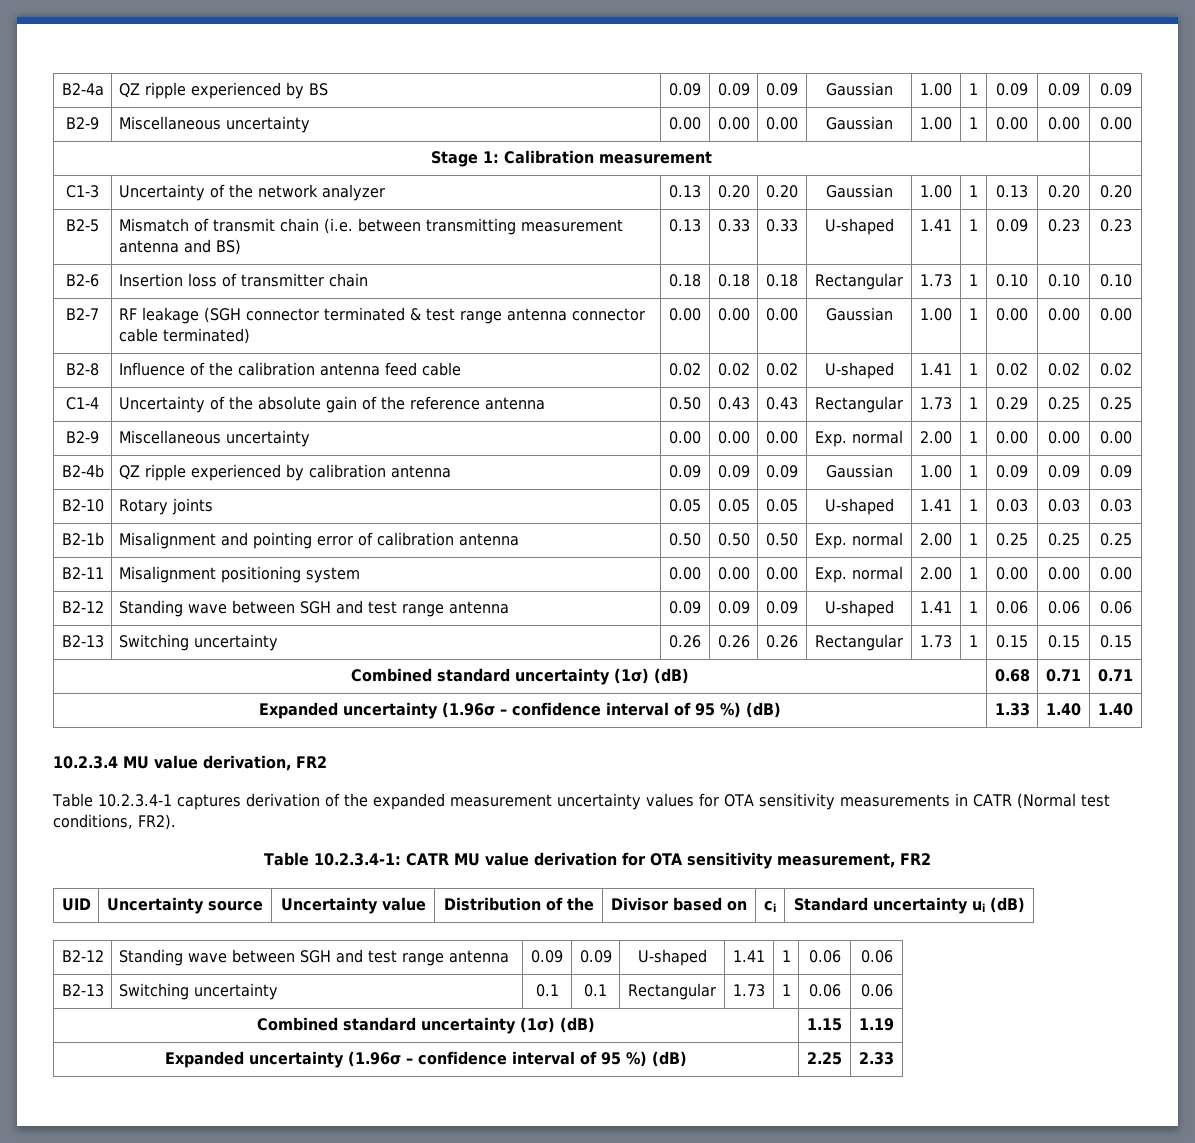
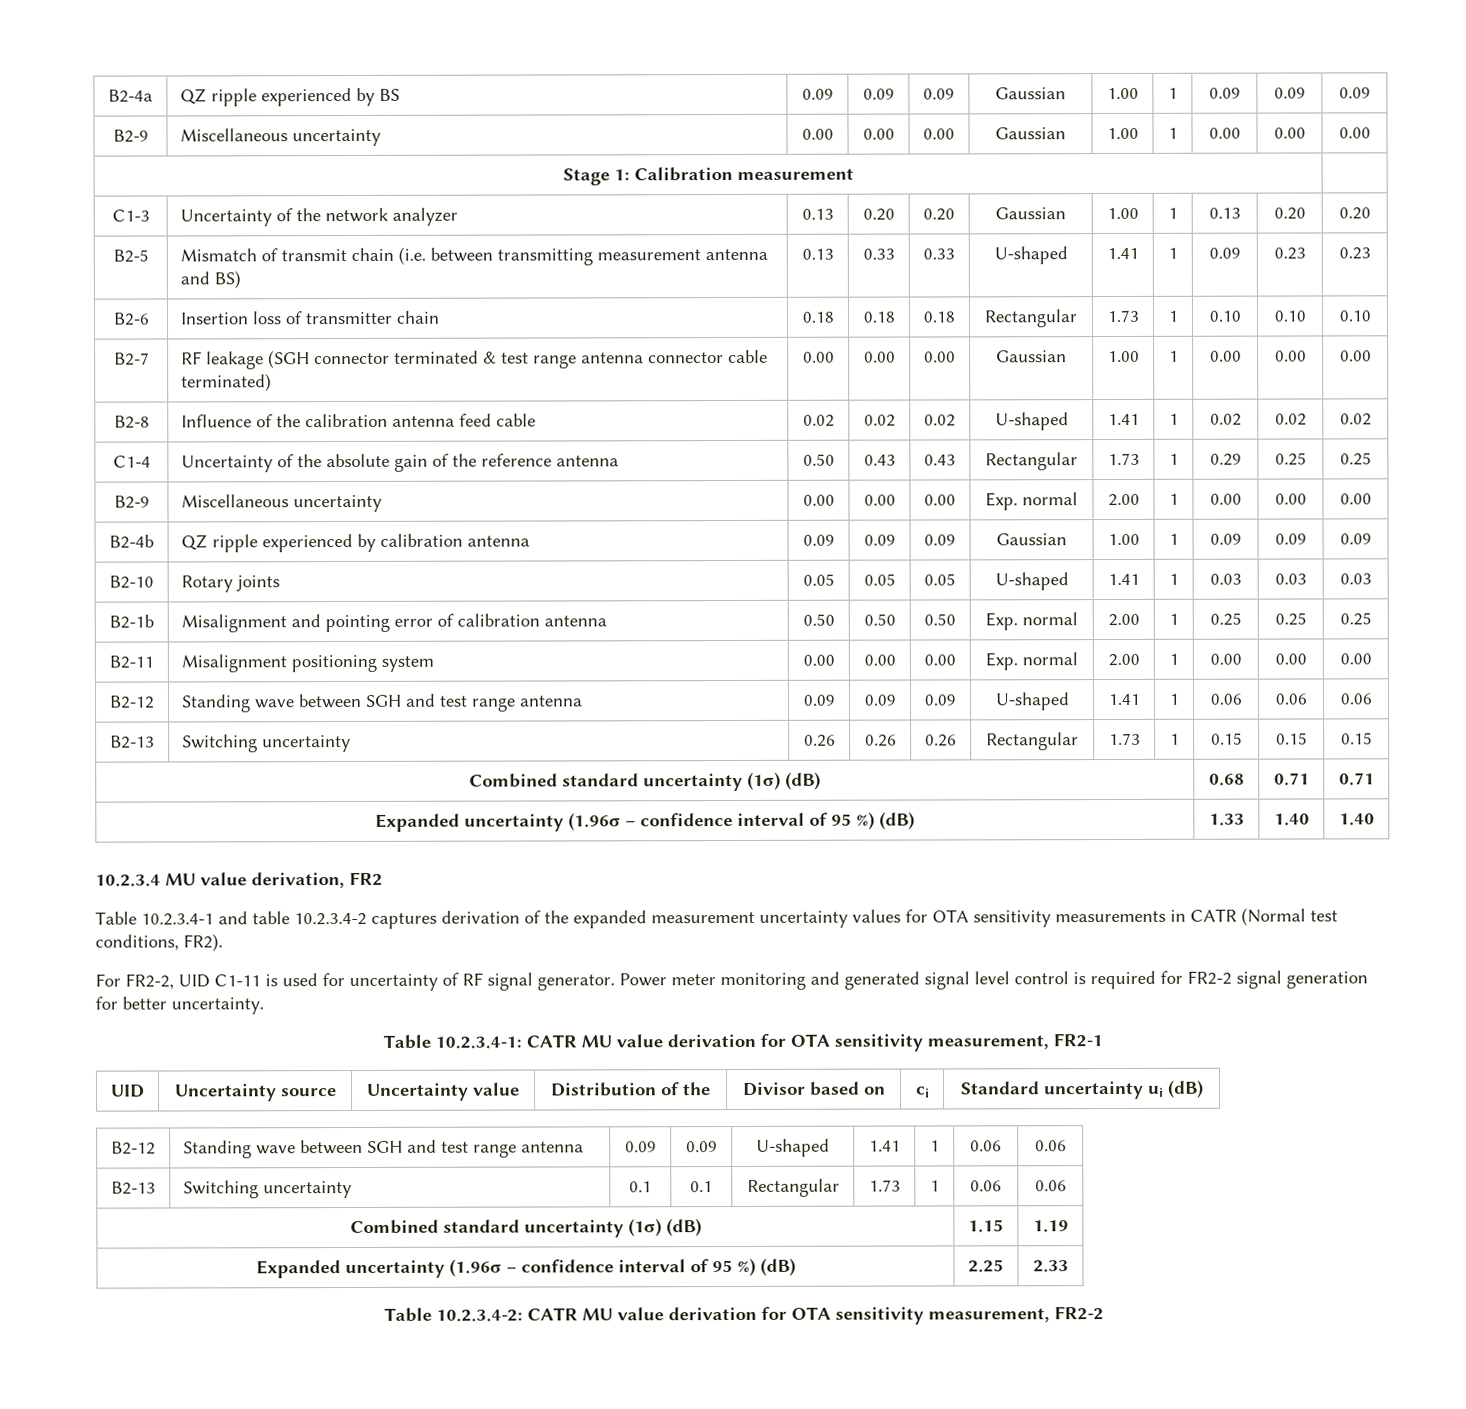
(172, 800) none -> [218,911,367,926] and table 10.2.3.4-2
(176, 822) none -> [95,970,1368,992] [95,996,264,1015] // For FR2-2, UID C1-11 is used for uncertainty of RF signal generator. Power meter monitoring and generated signal level control is required for FR2-2 signal generation for better uncertainty.
[900,853,932,865] FR2 -> [1052,1033,1103,1048] FR2-1
(894, 1058) none -> [383,1306,1104,1325] // Table 10.2.3.4-2: CATR MU value derivation for OTA sensitivity measurement, FR2-2

